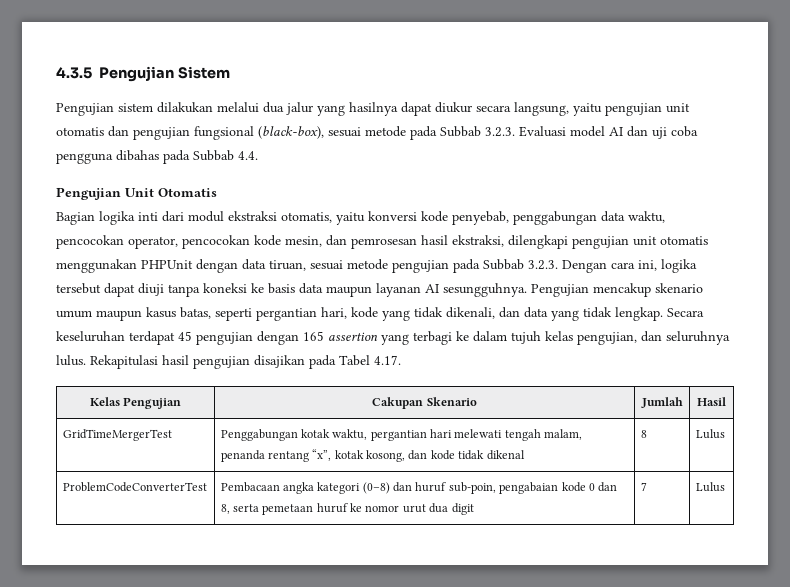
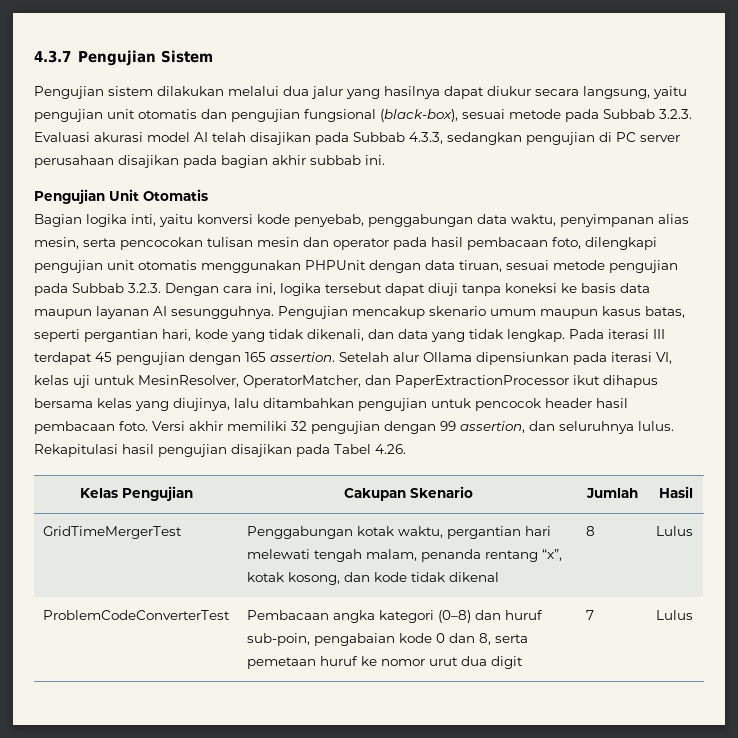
[56,67,92,79] 4.3.5 -> [34,50,71,63] 4.3.7
(566, 131) none -> [94,132,143,142] akurasi
[627,126,698,139] [56,150,258,164] dan uji coba pengguna dibahas pada Subbab 4.4. -> [212,132,680,145] [34,155,385,168] telah disajikan pada Subbab 4.3.3, sedangkan pengujian di PC server perusahaan disajikan pada bagian akhir subbab ini.
[138,211,332,223] inti dari modul ekstraksi otomatis, -> [131,214,156,226] inti,
[56,235,504,249] pencocokan operator, pencocokan kode mesin, dan pemrosesan hasil ekstraksi, -> [560,214,689,227] [34,237,581,250] penyimpanan alias mesin, serta pencocokan tulisan mesin dan operator pada hasil pembacaan foto,
[667,308,704,317] [56,331,125,342] Secara keseluruhan -> [569,329,665,339] Pada iterasi III
[328,331,637,345] assertion yang terbagi ke dalam tujuh kelas pengujian, -> [270,352,672,365] [34,375,658,388] [34,398,628,411] [34,421,525,434] assertion. Setelah alur Ollama dipensiunkan pada iterasi VI, kelas uji untuk MesinResolver, OperatorMatcher, dan PaperExtractionProcessor ikut dihapus bersama kelas yang diujinya, lalu ditambahkan pengujian untuk pencocok header hasil pembacaan foto. Versi akhir memiliki 32 pengujian dengan 99 assertion,
[374,355,401,365] 4.17. -> [375,444,406,454] 4.26.

